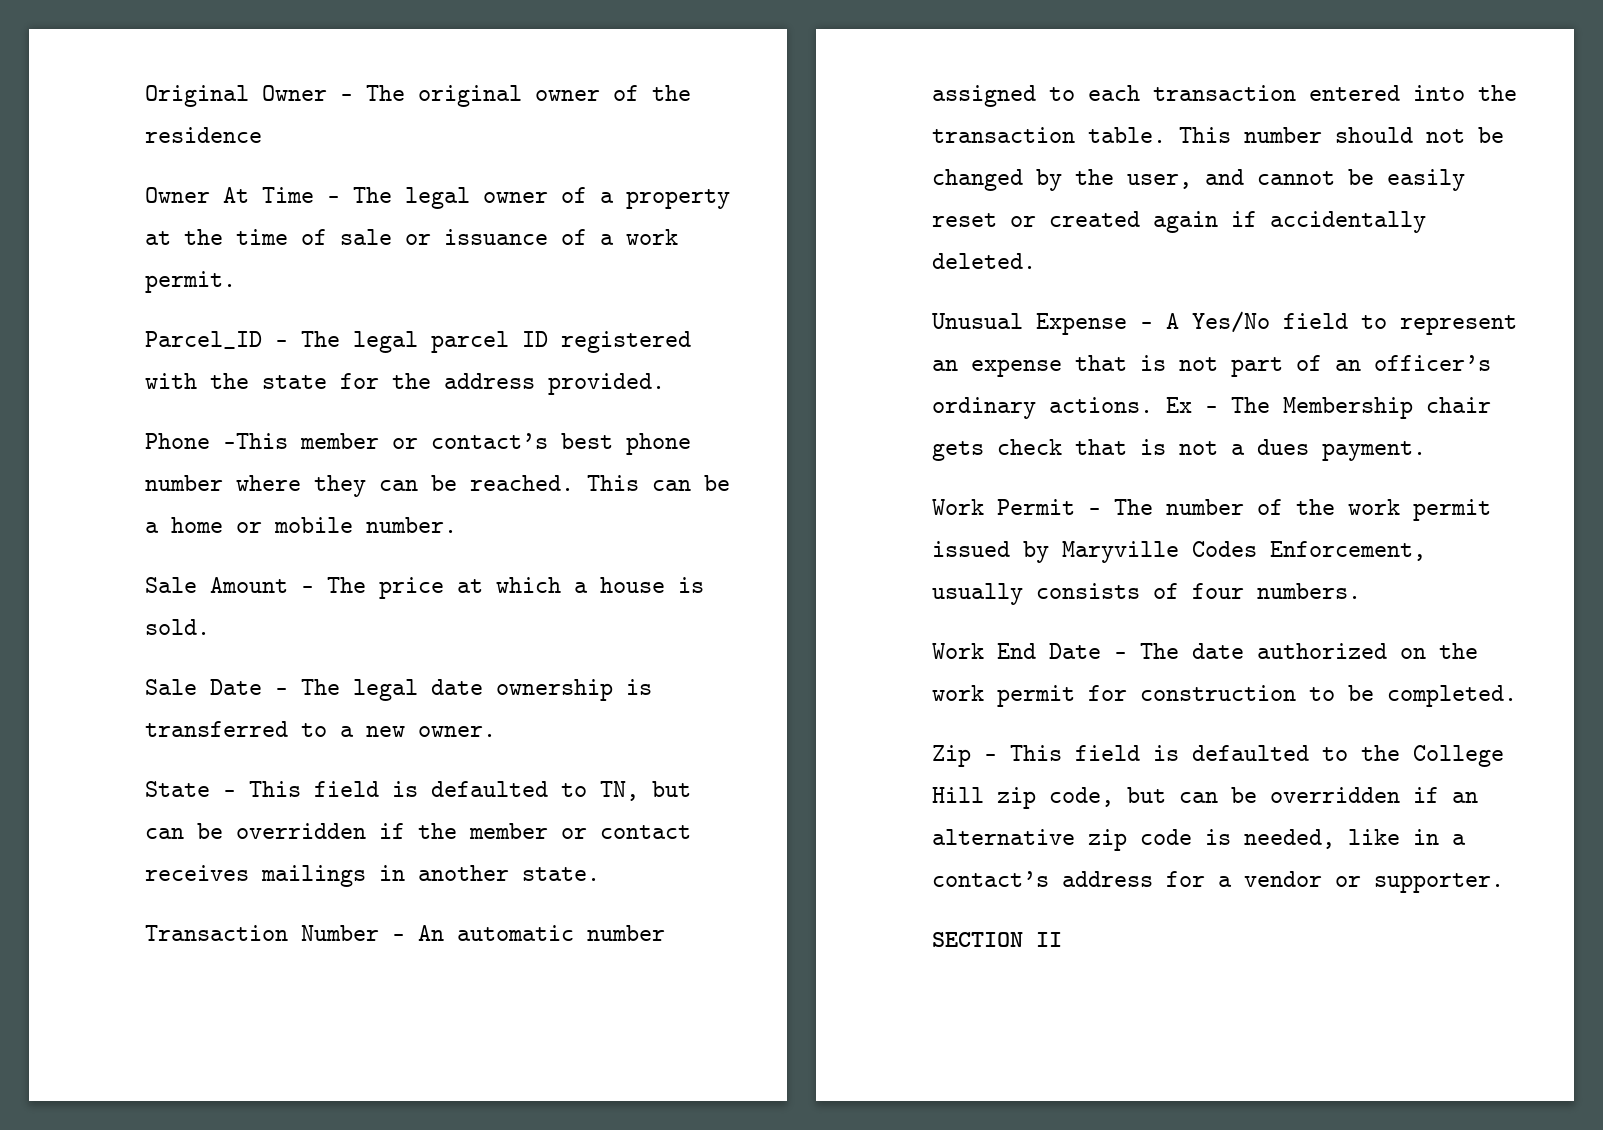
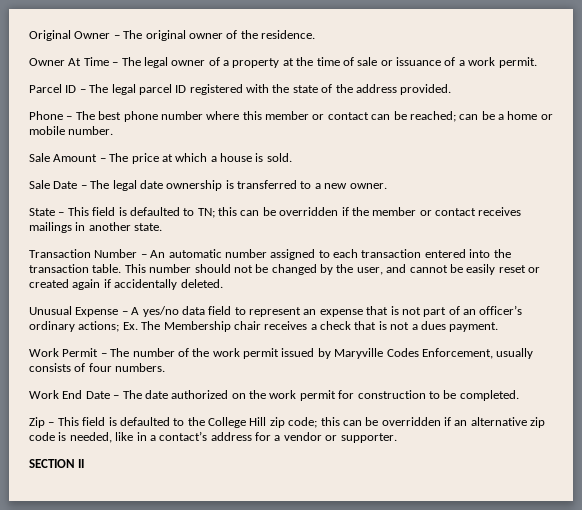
[145,127,262,143] residence -> [261,30,315,39] residence.
[145,331,262,349] Parcel_ID -> [29,84,77,93] Parcel ID
[340,373,379,389] for -> [321,84,333,93] of
[223,433,691,455] [145,475,639,497] –This member or contact’s best phone number where they can be reached. This -> [66,111,456,122] – The best phone number where this member or contact can be reached;
[600,781,691,801] TN, but -> [197,207,237,218] TN; this
[1192,311,1270,333] Yes/No -> [142,306,205,317] yes/no data
[1049,397,1218,413] actions. Ex – -> [78,321,138,332] actions; Ex.
[932,441,984,461] gets -> [264,321,317,330] receives a
[1049,787,1166,807] code, but -> [288,417,340,428] code; this

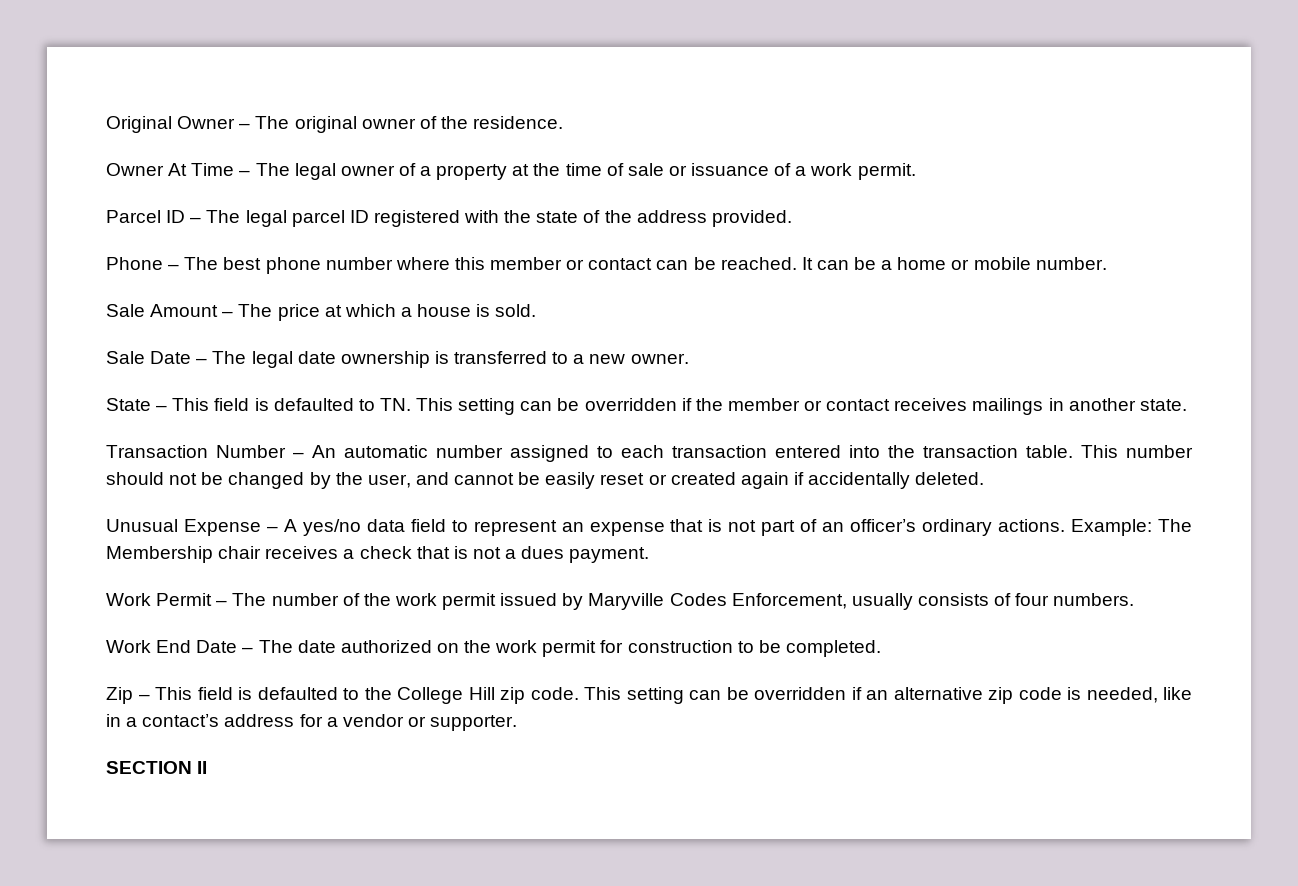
[409,111,456,122] reached; -> [720,257,813,270] reached. It
[197,207,237,218] TN; this -> [379,398,516,415] TN. This setting
[78,321,138,332] actions; Ex. -> [998,519,1153,536] actions. Example:
[288,417,340,428] code; this -> [530,687,684,704] code. This setting

